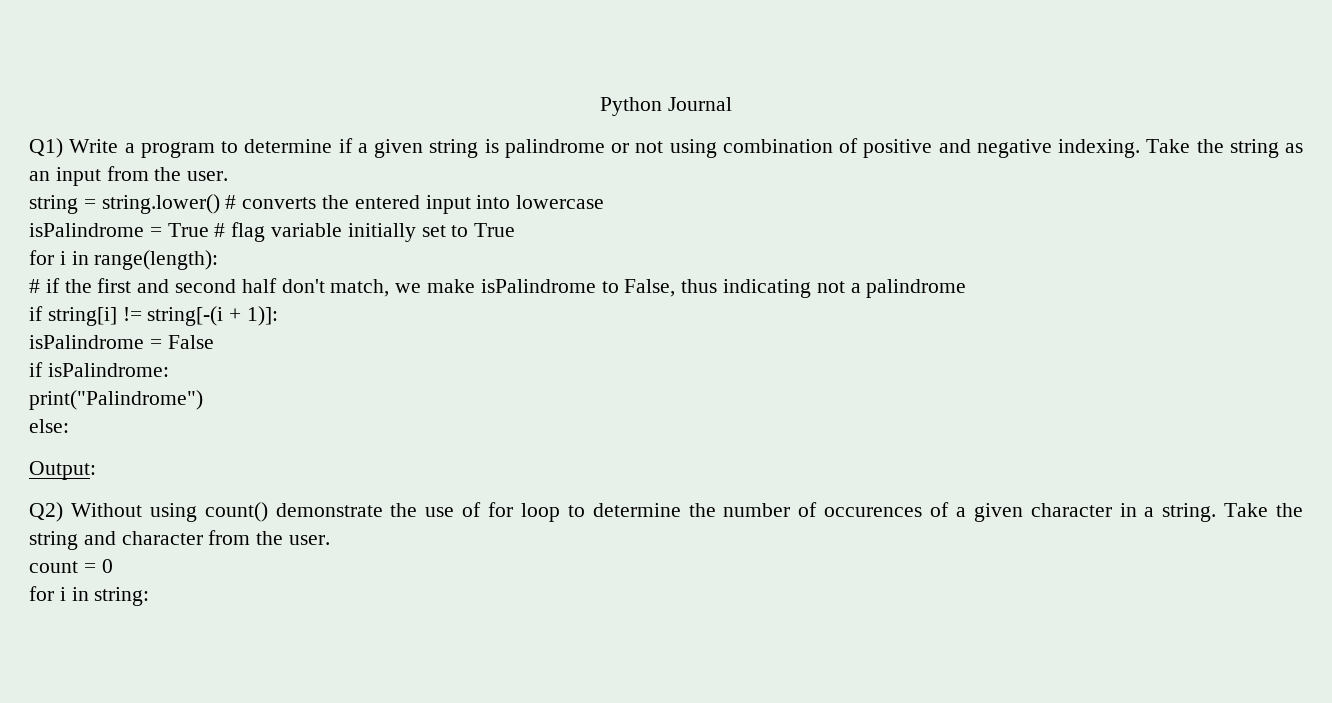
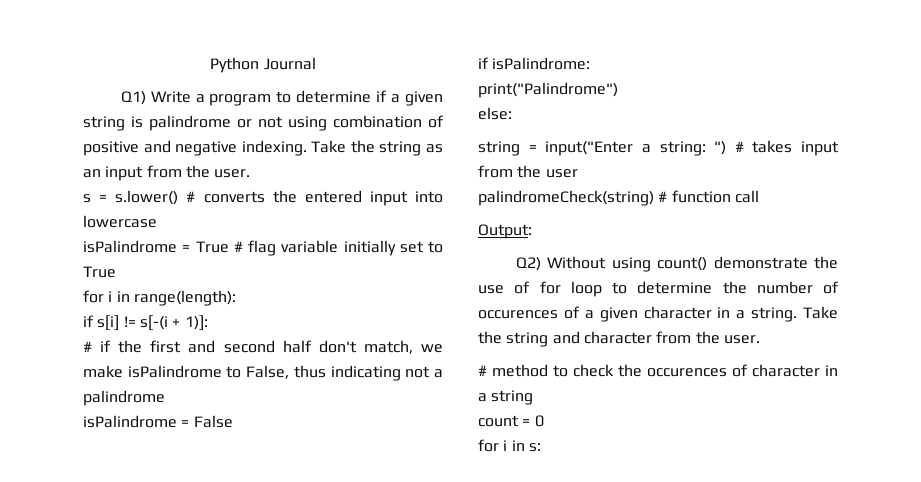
[29,194,220,214] string = string.lower() -> [83,190,179,205] s = s.lower()
(219, 260) none -> [83,315,208,331] // if s[i] != s[-(i + 1)]:
[29,306,279,326] // if string[i] != string[-(i + 1)]: -> (165, 398) none
(69, 426) none -> [478,140,839,156] [478,165,578,178] [478,190,759,206] // string = input("Enter a string: ") # takes input from the user // palindromeCheck(string) # function call
(331, 540) none -> [478,364,838,377] [478,390,534,405] // # method to check the occurences of character in a string
[94,587,150,606] string: -> [528,443,541,452] s:

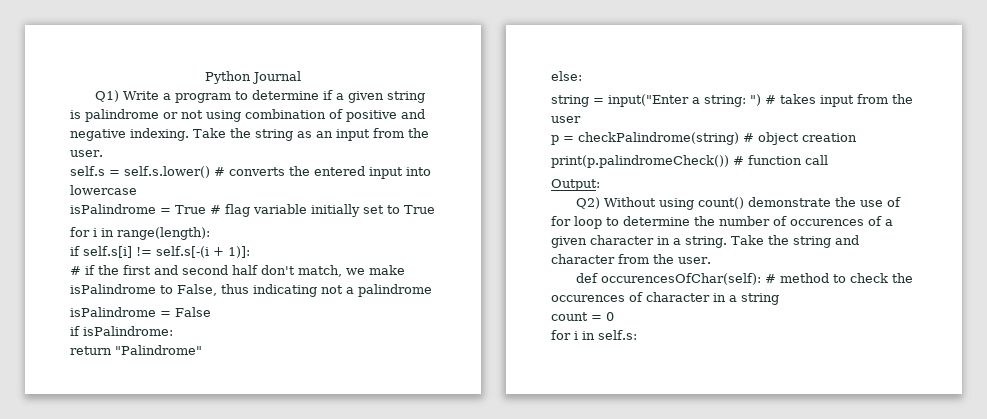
[83,190,179,205] s = s.lower() -> [70,166,210,178] self.s = self.s.lower()
[97,315,168,331] s[i] != s[-(i -> [83,246,209,258] self.s[i] != self.s[-(i
[478,82,618,98] print("Palindrome") -> [70,345,202,355] return "Palindrome"
[478,190,654,206] palindromeCheck(string) -> [551,132,857,145] [551,155,729,168] p = checkPalindrome(string) # object creation // print(p.palindromeCheck())
(760, 339) none -> [575,273,761,285] def occurencesOfChar(self):
[528,443,541,452] s: -> [598,330,637,340] self.s:

